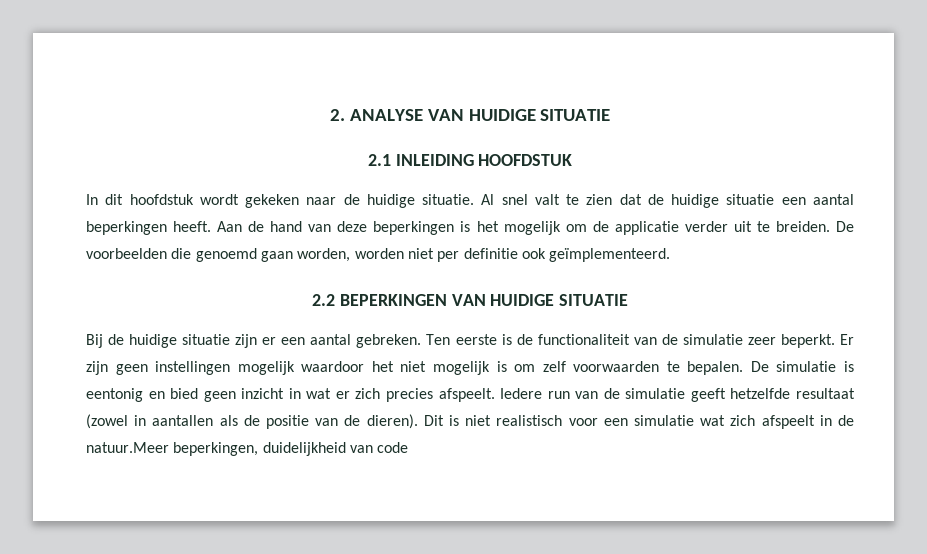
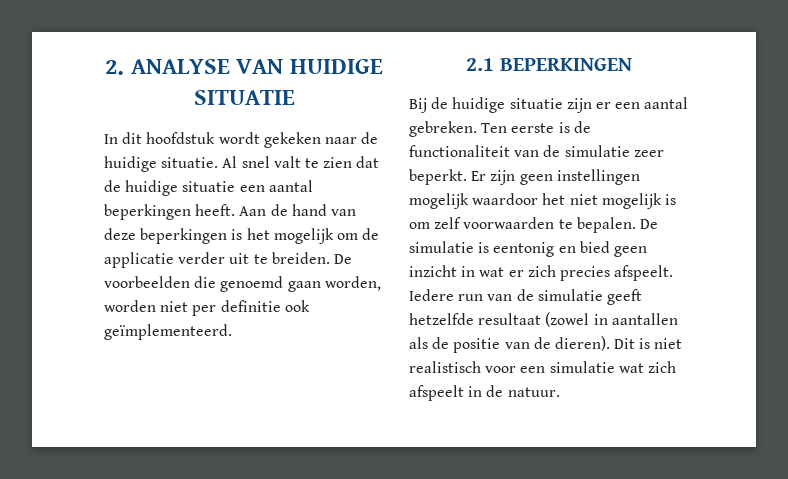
[367,154,573,166] // 2.1 INLEIDING HOOFDSTUK -> (295, 97) none
[312,294,336,306] 2.2 -> [466,58,495,71] 2.1
[451,294,628,306] VAN HUIDIGE SITUATIE -> (632, 64) none
[86,442,409,456] natuur.Meer beperkingen, duidelijkheid van code -> [507,387,560,397] natuur.

